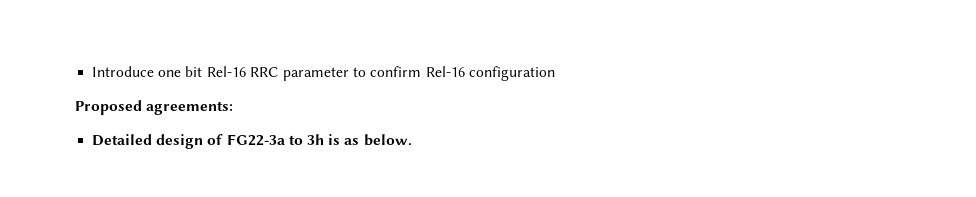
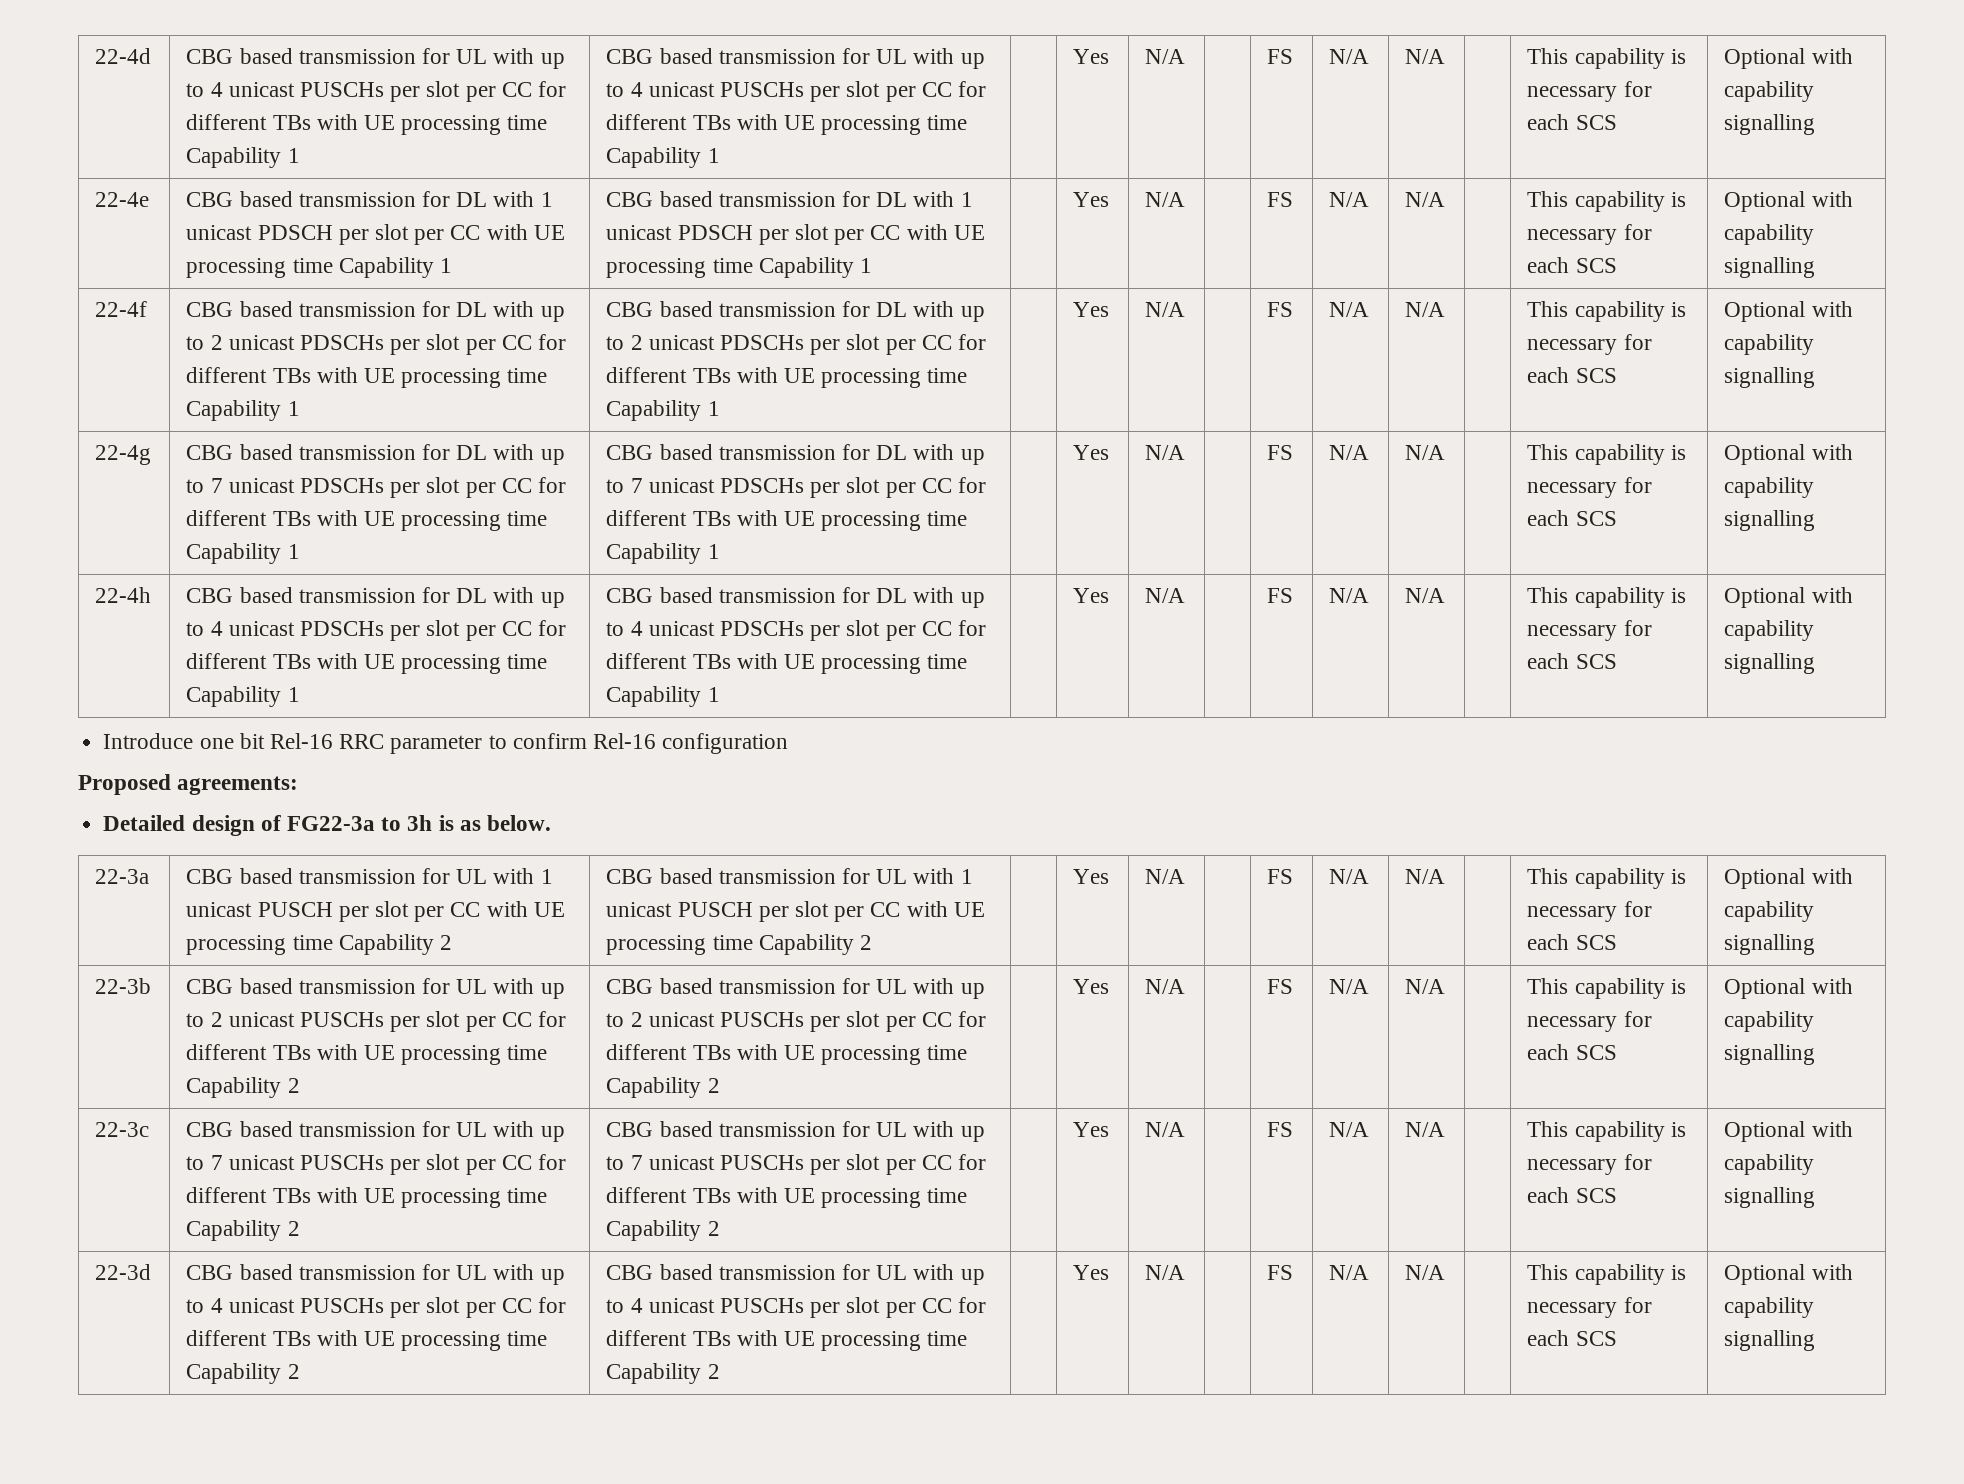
(92, 71) none -> [95,48,152,64] [186,48,565,69] [186,81,567,102] [186,114,548,135] [186,147,300,168] [606,48,985,69] [606,81,987,102] [606,114,968,135] [606,147,720,168] [1073,49,1110,64] [1145,49,1186,64] [1267,49,1294,64] [1329,49,1370,64] [1405,49,1446,64] [1527,48,1686,69] [1527,81,1652,102] [1527,114,1617,130] [1724,48,1853,69] [1724,81,1815,102] [1724,114,1816,135] [95,192,150,207] [186,191,553,207] [186,224,565,245] [186,257,453,278] [606,191,973,207] [606,224,985,245] [606,257,873,278] [1073,192,1110,207] [1145,192,1186,207] [1267,192,1294,207] [1329,192,1370,207] [1405,192,1446,207] [1527,191,1686,212] [1527,224,1652,245] [1527,257,1617,273] [1724,191,1853,212] [1724,224,1815,245] [1724,257,1816,278] [95,301,148,317] [186,301,565,322] [186,334,567,355] [186,367,548,388] [186,400,300,421] [606,301,985,322] [606,334,987,355] [606,367,968,388] [606,400,720,421] [1073,302,1110,317] [1145,302,1186,317] [1267,302,1294,317] [1329,302,1370,317] [1405,302,1446,317] [1527,301,1686,322] [1527,334,1652,355] [1527,367,1617,383] [1724,301,1853,322] [1724,334,1815,355] [1724,367,1816,388] [95,445,152,465] [186,444,565,465] [186,477,567,498] [186,510,548,531] [186,543,300,564] [606,444,985,465] [606,477,987,498] [606,510,968,531] [606,543,720,564] [1073,445,1110,460] [1145,445,1186,460] [1267,445,1294,460] [1329,445,1370,460] [1405,445,1446,460] [1527,444,1686,465] [1527,477,1652,498] [1527,510,1617,526] [1724,444,1853,465] [1724,477,1815,498] [1724,510,1816,531] [95,587,152,603] [186,587,565,608] [186,620,567,641] [186,653,548,674] [186,686,300,707] [606,587,985,608] [606,620,987,641] [606,653,968,674] [606,686,720,707] [1073,588,1110,603] [1145,588,1186,603] [1267,588,1294,603] [1329,588,1370,603] [1405,588,1446,603] [1527,587,1686,608] [1527,620,1652,641] [1527,653,1617,669] [1724,587,1853,608] [1724,620,1815,641] [1724,653,1816,674] 22-4d | CBG based transmission for UL with up to 4 unicast PUSCHs per slot per CC for different TBs with UE processing time Capability 1 | CBG based transmission for UL with up to 4 unicast PUSCHs per slot per CC for different TBs with UE processing time Capability 1 | | Yes | N/A | | FS | N/A | N/A | | This capability is necessary for each SCS | Optional with capability signalling // 22-4e | CBG based transmission for DL with 1 unicast PDSCH per slot per CC with UE processing time Capability 1 | CBG based transmission for DL with 1 unicast PDSCH per slot per CC with UE processing time Capability 1 | | Yes | N/A | | FS | N/A | N/A | | This capability is necessary for each SCS | Optional with capability signalling // 22-4f | CBG based transmission for DL with up to 2 unicast PDSCHs per slot per CC for different TBs with UE processing time Capability 1 | CBG based transmission for DL with up to 2 unicast PDSCHs per slot per CC for different TBs with UE processing time Capability 1 | | Yes | N/A | | FS | N/A | N/A | | This capability is necessary for each SCS | Optional with capability signalling // 22-4g | CBG based transmission for DL with up to 7 unicast PDSCHs per slot per CC for different TBs with UE processing time Capability 1 | CBG based transmission for DL with up to 7 unicast PDSCHs per slot per CC for different TBs with UE processing time Capability 1 | | Yes | N/A | | FS | N/A | N/A | | This capability is necessary for each SCS | Optional with capability signalling // 22-4h | CBG based transmission for DL with up to 4 unicast PDSCHs per slot per CC for different TBs with UE processing time Capability 1 | CBG based transmission for DL with up to 4 unicast PDSCHs per slot per CC for different TBs with UE processing time Capability 1 | | Yes | N/A | | FS | N/A | N/A | | This capability is necessary for each SCS | Optional with capability signalling //
(412, 140) none -> [95,869,150,884] [186,868,553,884] [186,901,565,922] [186,934,453,955] [606,868,973,884] [606,901,985,922] [606,934,873,955] [1073,869,1110,884] [1145,869,1186,884] [1267,869,1294,884] [1329,869,1370,884] [1405,869,1446,884] [1527,868,1686,889] [1527,901,1652,922] [1527,934,1617,950] [1724,868,1853,889] [1724,901,1815,922] [1724,934,1816,955] [95,978,152,994] [186,978,565,999] [186,1011,567,1032] [186,1044,548,1065] [186,1077,300,1098] [606,978,985,999] [606,1011,987,1032] [606,1044,968,1065] [606,1077,720,1098] [1073,979,1110,994] [1145,979,1186,994] [1267,979,1294,994] [1329,979,1370,994] [1405,979,1446,994] [1527,978,1686,999] [1527,1011,1652,1032] [1527,1044,1617,1060] [1724,978,1853,999] [1724,1011,1815,1032] [1724,1044,1816,1065] [95,1122,150,1137] [186,1121,565,1142] [186,1154,567,1175] [186,1187,548,1208] [186,1220,300,1241] [606,1121,985,1142] [606,1154,987,1175] [606,1187,968,1208] [606,1220,720,1241] [1073,1122,1110,1137] [1145,1122,1186,1137] [1267,1122,1294,1137] [1329,1122,1370,1137] [1405,1122,1446,1137] [1527,1121,1686,1142] [1527,1154,1652,1175] [1527,1187,1617,1203] [1724,1121,1853,1142] [1724,1154,1815,1175] [1724,1187,1816,1208] [95,1264,152,1280] [186,1264,565,1285] [186,1297,567,1318] [186,1330,548,1351] [186,1363,300,1384] [606,1264,985,1285] [606,1297,987,1318] [606,1330,968,1351] [606,1363,720,1384] [1073,1265,1110,1280] [1145,1265,1186,1280] [1267,1265,1294,1280] [1329,1265,1370,1280] [1405,1265,1446,1280] [1527,1264,1686,1285] [1527,1297,1652,1318] [1527,1330,1617,1346] [1724,1264,1853,1285] [1724,1297,1815,1318] [1724,1330,1816,1351] // 22-3a | CBG based transmission for UL with 1 unicast PUSCH per slot per CC with UE processing time Capability 2 | CBG based transmission for UL with 1 unicast PUSCH per slot per CC with UE processing time Capability 2 | | Yes | N/A | | FS | N/A | N/A | | This capability is necessary for each SCS | Optional with capability signalling // 22-3b | CBG based transmission for UL with up to 2 unicast PUSCHs per slot per CC for different TBs with UE processing time Capability 2 | CBG based transmission for UL with up to 2 unicast PUSCHs per slot per CC for different TBs with UE processing time Capability 2 | | Yes | N/A | | FS | N/A | N/A | | This capability is necessary for each SCS | Optional with capability signalling // 22-3c | CBG based transmission for UL with up to 7 unicast PUSCHs per slot per CC for different TBs with UE processing time Capability 2 | CBG based transmission for UL with up to 7 unicast PUSCHs per slot per CC for different TBs with UE processing time Capability 2 | | Yes | N/A | | FS | N/A | N/A | | This capability is necessary for each SCS | Optional with capability signalling // 22-3d | CBG based transmission for UL with up to 4 unicast PUSCHs per slot per CC for different TBs with UE processing time Capability 2 | CBG based transmission for UL with up to 4 unicast PUSCHs per slot per CC for different TBs with UE processing time Capability 2 | | Yes | N/A | | FS | N/A | N/A | | This capability is necessary for each SCS | Optional with capability signalling

